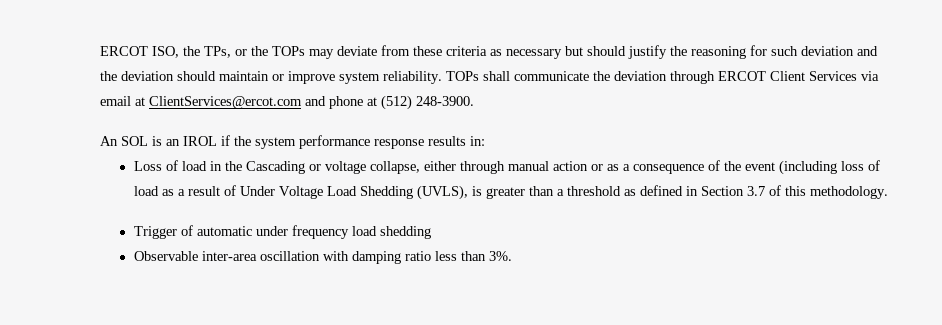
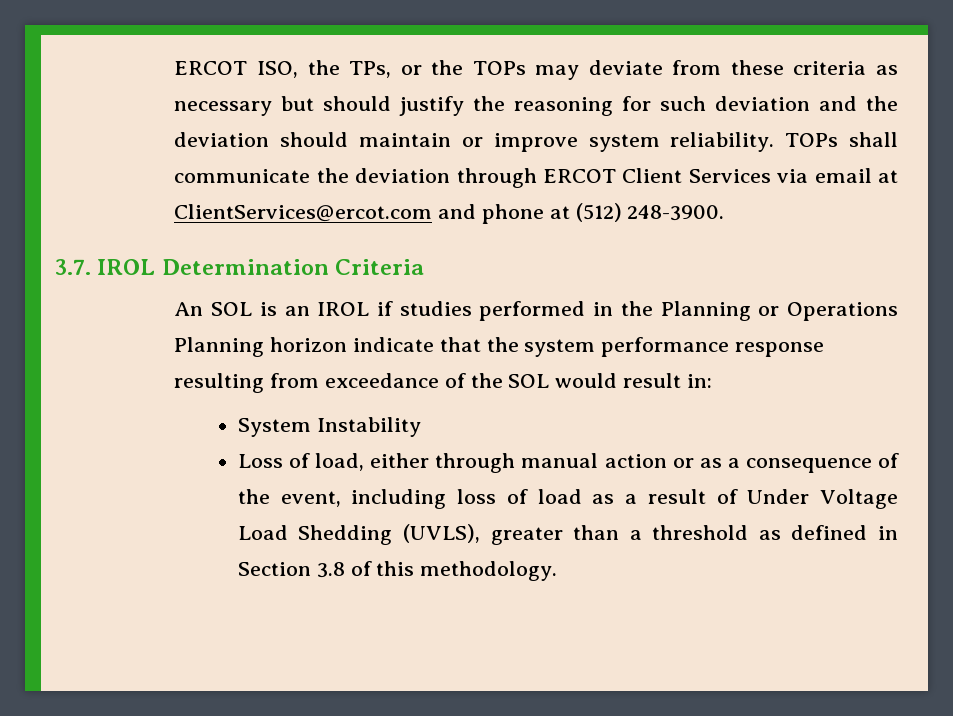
(474, 101) none -> [55,259,425,275] // 3.7. IROL Determination Criteria
[233,135,466,149] the system performance response results -> [399,301,898,321] [174,337,825,357] [174,373,682,393] studies performed in the Planning or Operations Planning horizon indicate that the system performance response resulting from exceedance of the SOL would result
(485, 141) none -> [237,417,421,437] // System Instability
[181,161,420,174] load in the Cascading or voltage collapse, -> [315,453,365,471] load,
[744,160,837,175] event (including -> [280,489,447,509] event, including
[471,186,482,196] is -> (481, 533) none
[746,186,765,196] 3.7 -> [316,562,345,578] 3.8
[133,225,431,239] [133,251,512,264] // Trigger of automatic under frequency load shedding // Observable inter-area oscillation with damping ratio less than 3%. -> (558, 571) none

